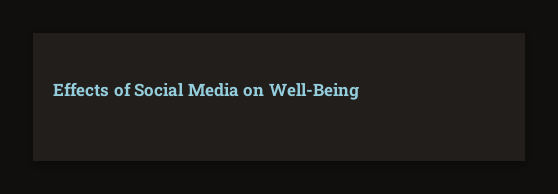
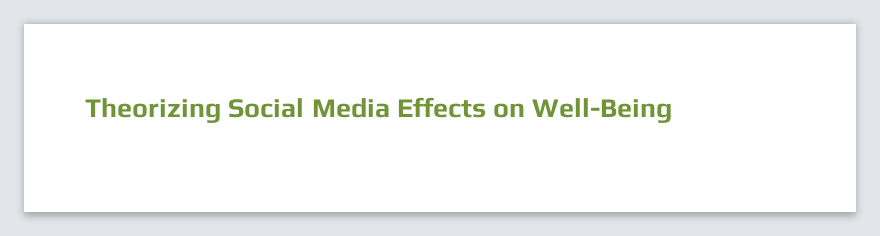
[53,82,131,97] Effects of -> [85,98,221,123] Theorizing
(239, 90) none -> [396,97,486,118] Effects

